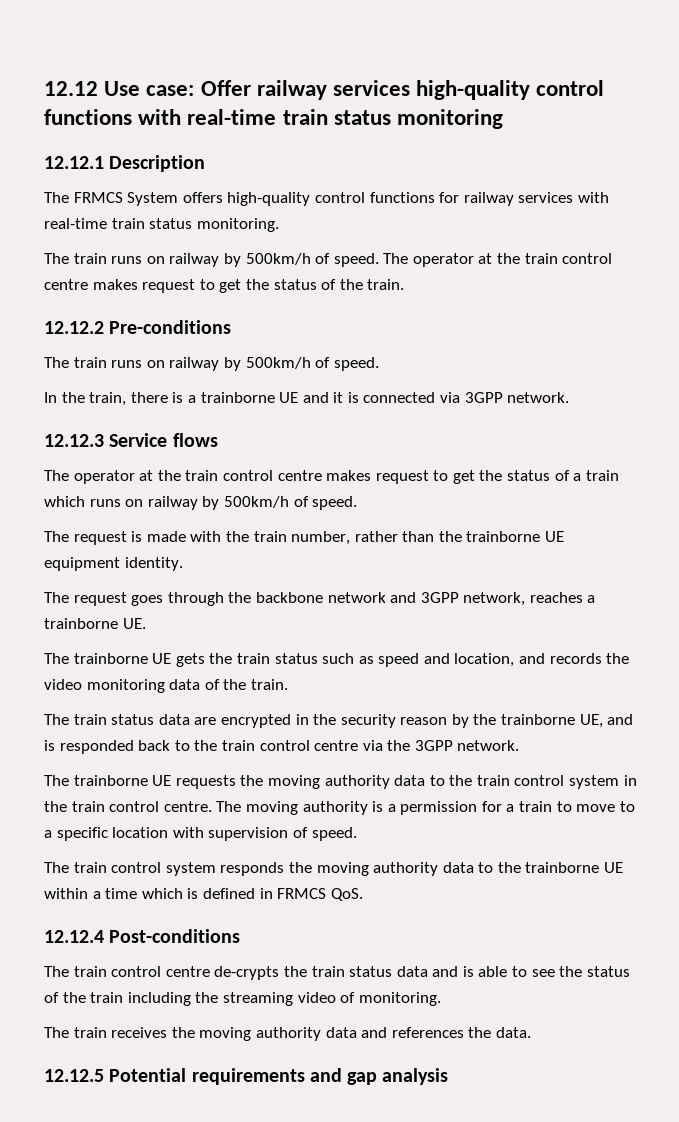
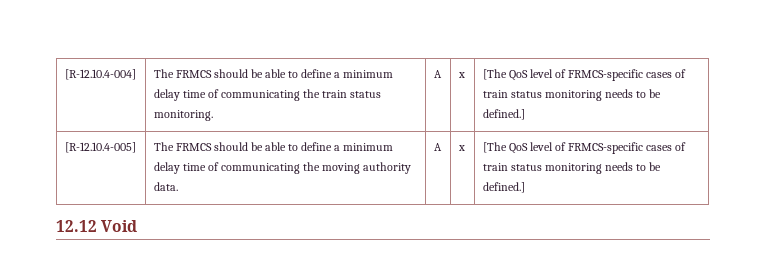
[44,80,605,100] [44,109,504,129] [44,155,206,172] [44,192,609,206] [44,218,279,232] [44,253,613,267] [44,279,405,293] [44,320,232,334] [44,357,379,371] [44,392,570,406] [44,433,218,447] [44,470,619,484] [44,496,358,510] [44,531,565,545] [44,557,183,571] [44,592,596,606] [44,618,146,629] [44,653,630,667] [44,679,288,693] [44,714,634,728] [44,740,520,754] [44,775,637,789] [44,801,635,815] [44,827,357,841] [44,862,624,876] [44,888,363,901] [44,929,241,943] [44,966,630,980] [44,992,441,1006] [44,1027,531,1041] [44,1068,449,1085] 12.12 Use case: Offer railway services high-quality control functions with real-time train status monitoring // 12.12.1 Description // The FRMCS System offers high-quality control functions for railway services with real-time train status monitoring. // The train runs on railway by 500km/h of speed. The operator at the train control centre makes request to get the status of the train. // 12.12.2 Pre-conditions // The train runs on railway by 500km/h of speed. // In the train, there is a trainborne UE and it is connected via 3GPP network. // 12.12.3 Service flows // The operator at the train control centre makes request to get the status of a train which runs on railway by 500km/h of speed. // The request is made with the train number, rather than the trainborne UE equipment identity. // The request goes through the backbone network and 3GPP network, reaches a trainborne UE. // The trainborne UE gets the train status such as speed and location, and records the video monitoring data of the train. // The train status data are encrypted in the security reason by the trainborne UE, and is responded back to the train control centre via the 3GPP network. // The trainborne UE requests the moving authority data to the train control system in the train control centre. The moving authority is a permission for a train to move to a specific location with supervision of speed. // The train control system responds the moving authority data to the trainborne UE within a time which is defined in FRMCS QoS. // 12.12.4 Post-conditions // The train control centre de-crypts the train status data and is able to see the status of the train including the streaming video of monitoring. // The train receives the moving authority data and references the data. // 12.12.5 Potential requirements and gap analysis -> [64,69,136,80] [153,69,394,78] [153,89,382,101] [153,110,213,121] [433,70,442,78] [457,72,465,78] [482,69,687,81] [482,89,662,101] [482,109,525,120] [64,142,136,153] [153,142,394,151] [153,162,412,174] [153,182,178,191] [433,143,442,151] [457,145,465,151] [482,142,687,154] [482,162,662,174] [482,182,525,193] [56,220,138,232] [R-12.10.4-004] | The FRMCS should be able to define a minimum delay time of communicating the train status monitoring. | A | x | [The QoS level of FRMCS-specific cases of train status monitoring needs to be defined.] // [R-12.10.4-005] | The FRMCS should be able to define a minimum delay time of communicating the moving authority data. | A | x | [The QoS level of FRMCS-specific cases of train status monitoring needs to be defined.] // 12.12 Void

